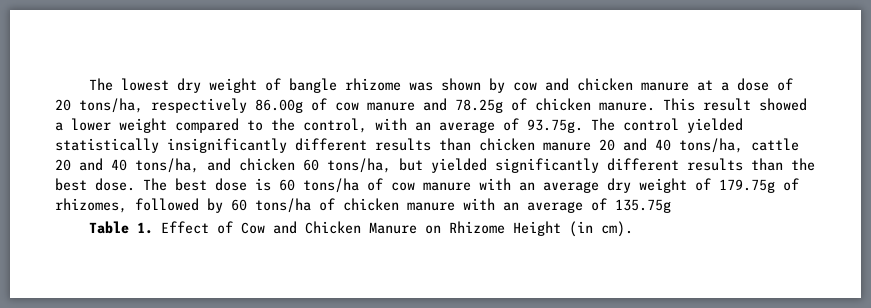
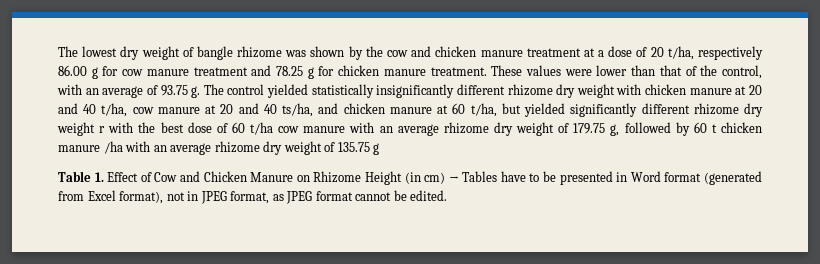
(505, 85) none -> [365,46,383,57] the
(689, 86) none -> [526,48,581,57] treatment
[79,98,807,113] [55,118,263,133] tons/ha, respectively 86.00g of cow manure and 78.25g of chicken manure. This result showed a lower weight compared to -> [667,46,763,60] [58,65,697,79] t/ha, respectively 86.00 g for cow manure treatment and 78.25 g for chicken manure treatment. These values were lower than that of
[527,119,583,133] 93.75g. -> [160,85,201,98] 93.75 g.
[375,138,799,153] [55,158,815,173] [55,178,383,193] results than chicken manure 20 and 40 tons/ha, cattle 20 and 40 tons/ha, and chicken 60 tons/ha, but yielded significantly different results than the best dose. The best dose is 60 tons/ha of -> [507,84,763,98] [58,103,763,117] [57,122,273,136] rhizome dry weight with chicken manure at 20 and 40 t/ha, cow manure at 20 and 40 ts/ha, and chicken manure at 60 t/ha, but yielded significantly different rhizome dry weight r with the best dose of 60 t/ha
[607,178,799,193] [55,198,127,213] dry weight of 179.75g of rhizomes, -> [443,122,620,136] rhizome dry weight of 179.75 g,
[255,198,671,213] tons/ha of chicken manure with an average of 135.75g -> [711,122,762,133] [58,141,380,155] t chicken manure /ha with an average rhizome dry weight of 135.75 g
[600,221,633,237] cm). -> [424,171,762,185] [58,190,448,204] cm) → Tables have to be presented in Word format (generated from Excel format), not in JPEG format, as JPEG format cannot be edited.

